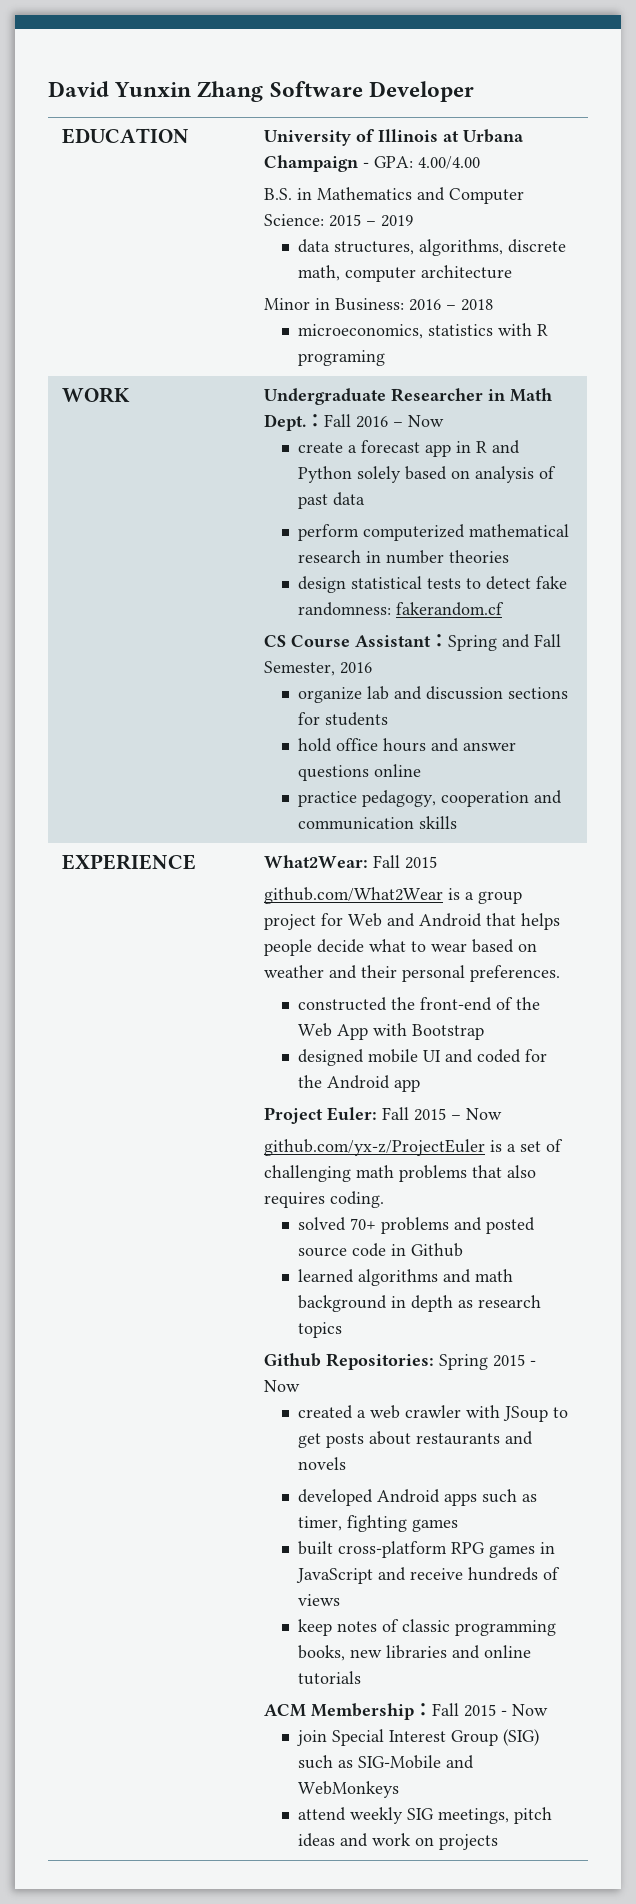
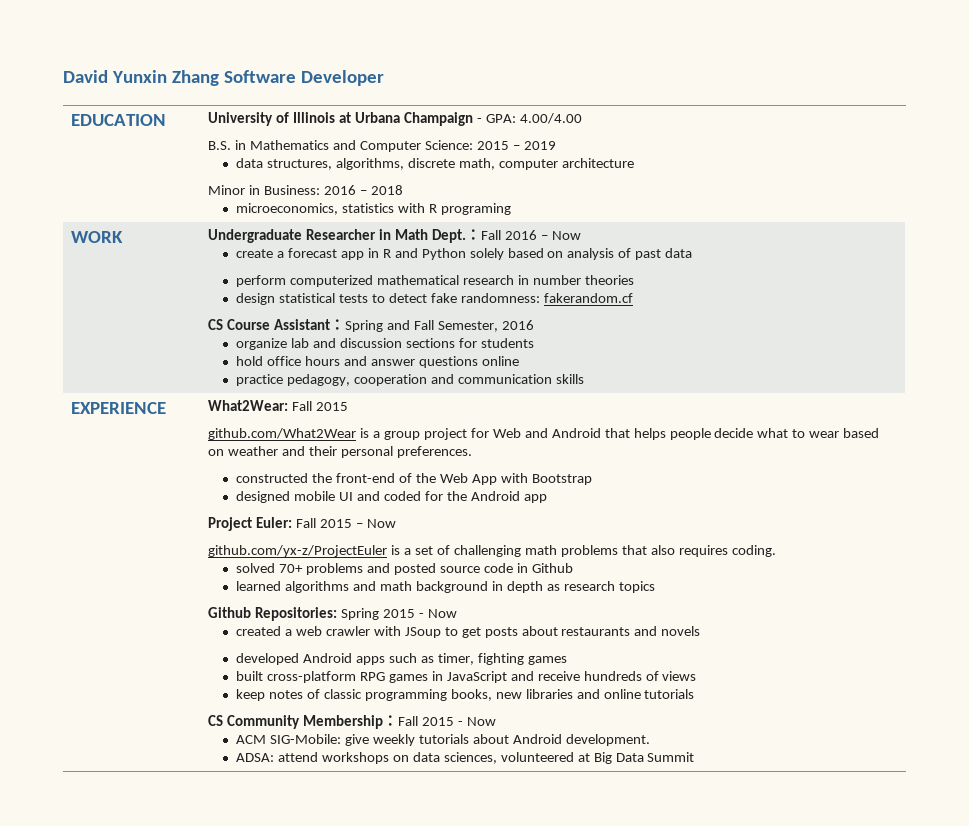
[264,1704,307,1717] ACM -> [208,715,301,729] CS Community
[296,1729,539,1746] [297,1755,474,1769] [297,1781,399,1798] [297,1807,552,1824] [297,1833,498,1850] join Special Interest Group (SIG) such as SIG-Mobile and WebMonkeys // attend weekly SIG meetings, pitch ideas and work on projects -> [236,734,650,746] [236,752,695,764] ACM SIG-Mobile: give weekly tutorials about Android development. // ADSA: attend workshops on data sciences, volunteered at Big Data Summit

